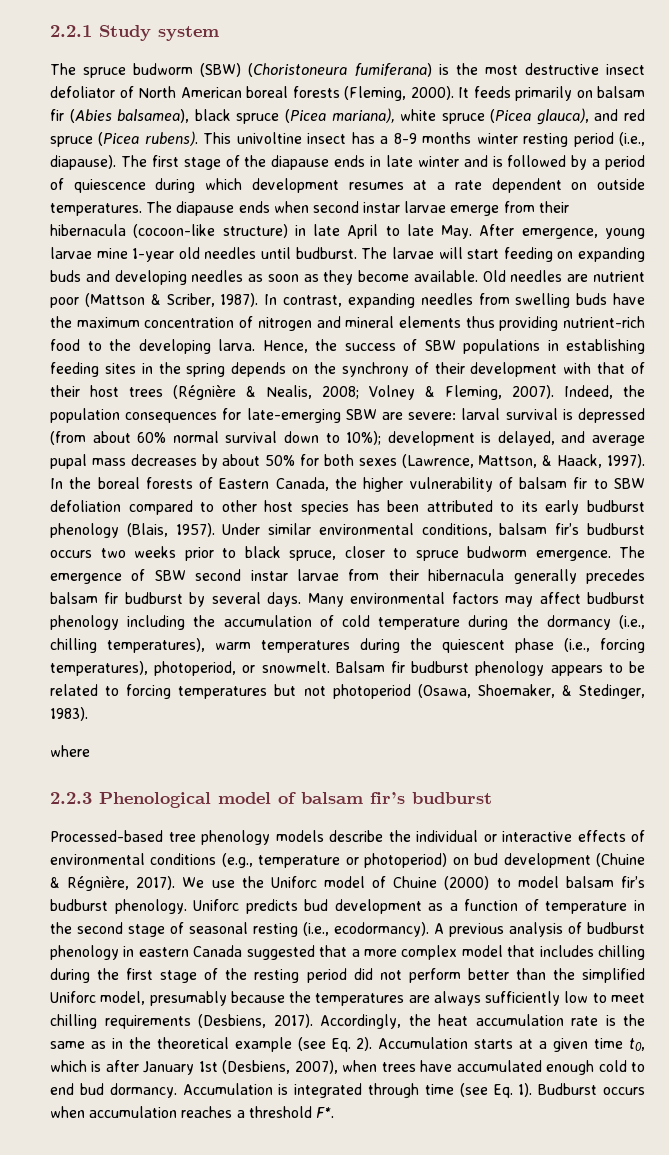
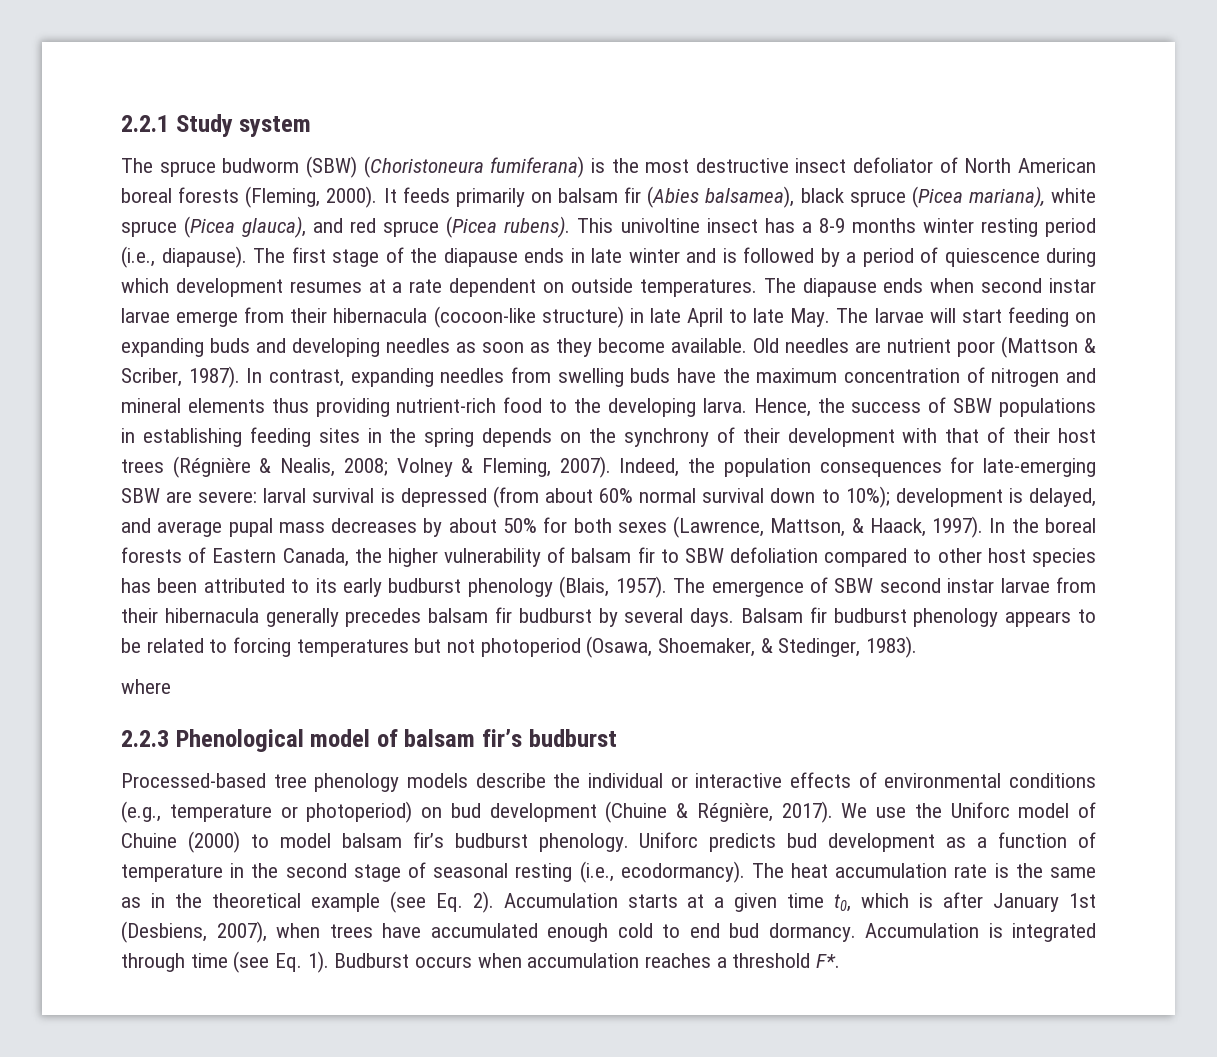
[479,224,645,239] [50,247,357,262] After emergence, young larvae mine 1-year old needles until budburst. -> (831, 317) none
[222,523,645,537] [50,546,611,561] Under similar environmental conditions, balsam fir’s budburst occurs two weeks prior to black spruce, closer to spruce budworm emergence. -> (667, 587) none
[307,592,645,607] [50,615,645,630] [50,638,645,653] [50,661,330,676] Many environmental factors may affect budburst phenology including the accumulation of cold temperature during the dormancy (i.e., chilling temperatures), warm temperatures during the quiescent phase (i.e., forcing temperatures), photoperiod, or snowmelt. -> (735, 617) none
[434,922,645,937] [50,945,646,960] [50,968,645,983] [50,991,645,1006] [50,1014,431,1029] A previous analysis of budburst phenology in eastern Canada suggested that a more complex model that includes chilling during the first stage of the resting period did not perform better than the simplified Uniforc model, presumably because the temperatures are always sufficiently low to meet chilling requirements (Desbiens, 2017). Accordingly, the -> [751,863,784,878] The

